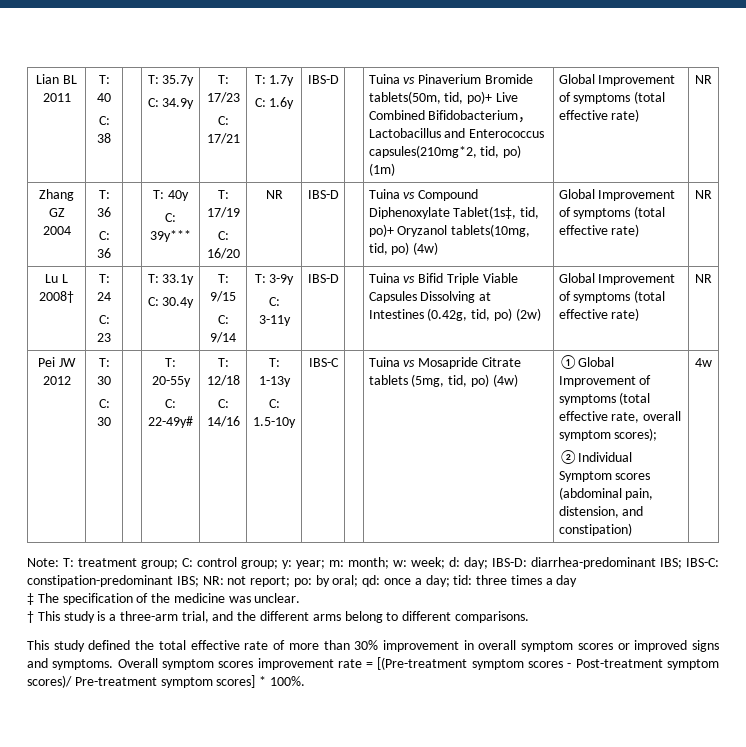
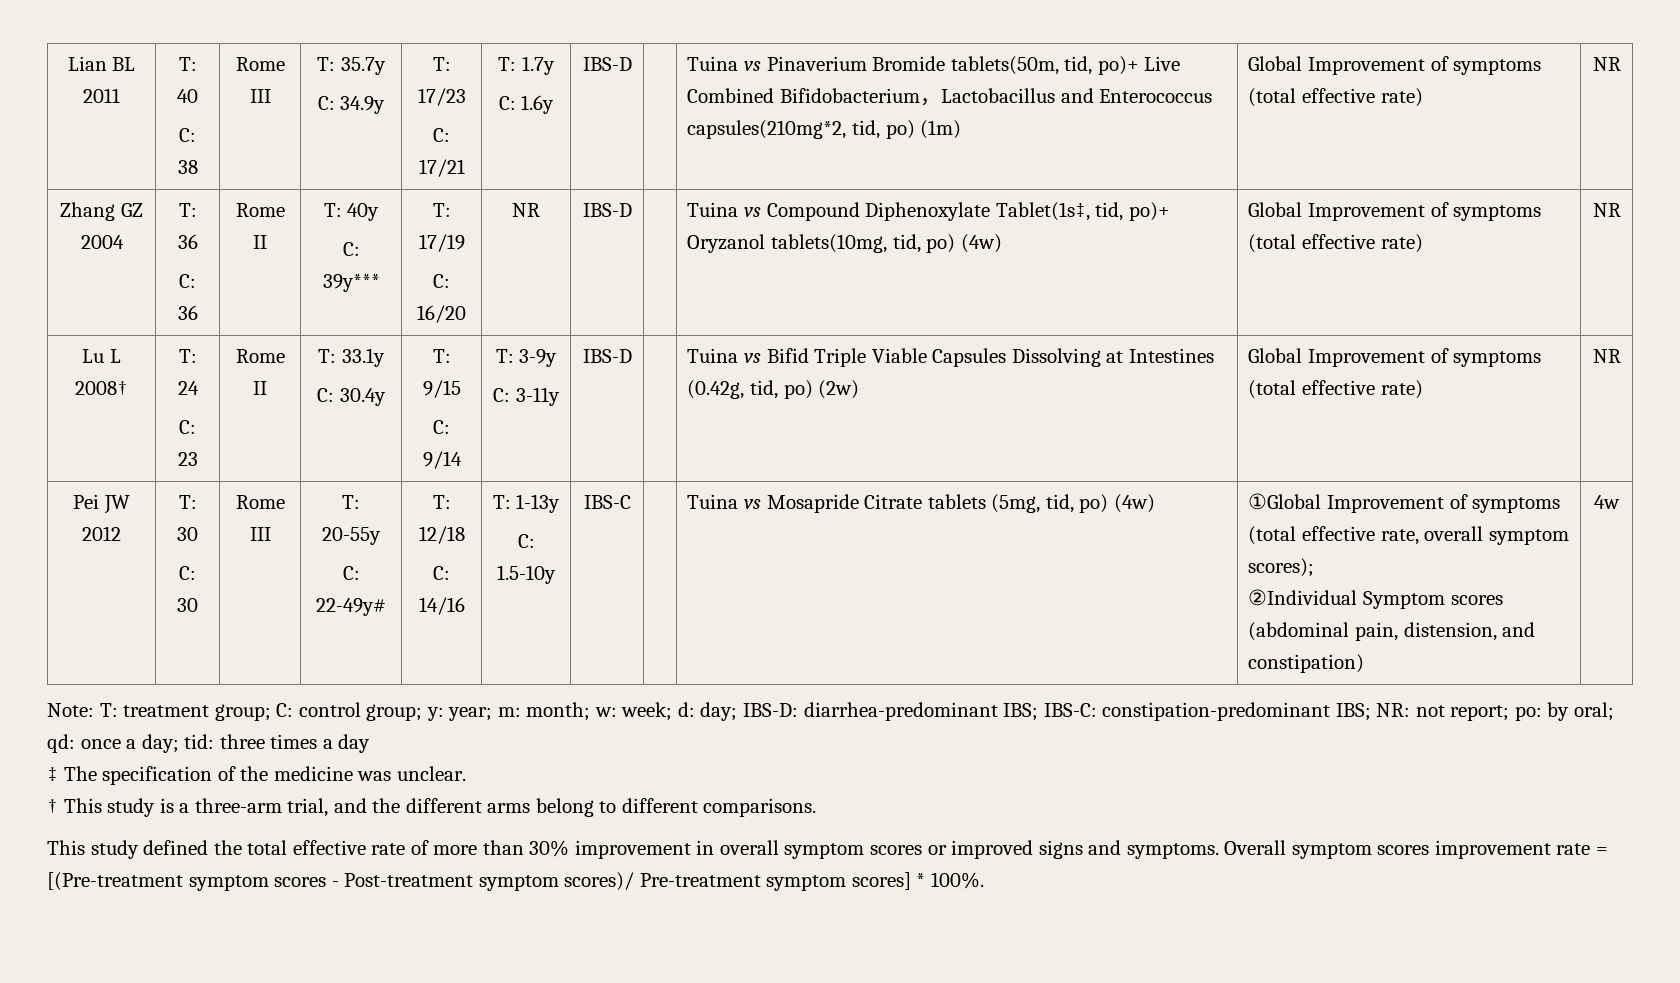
(111, 138) none -> [235,57,285,71] [249,89,271,103] Rome III
(111, 253) none -> [235,203,285,217] [253,235,267,249] Rome II
(111, 337) none -> [235,349,285,363] [253,381,267,395] Rome II
(111, 421) none -> [235,495,285,509] [249,527,271,541] Rome III

